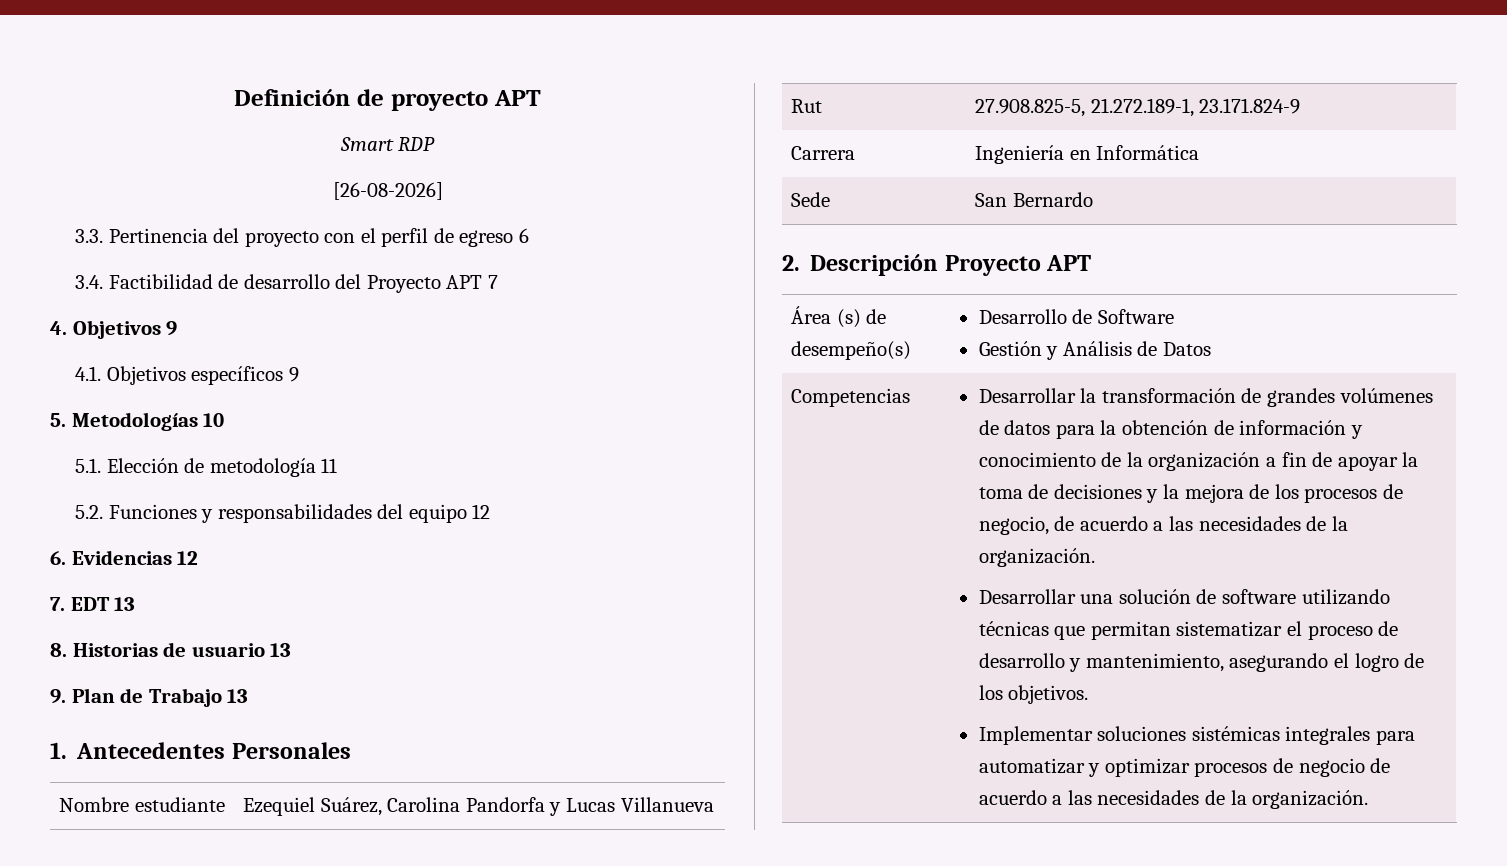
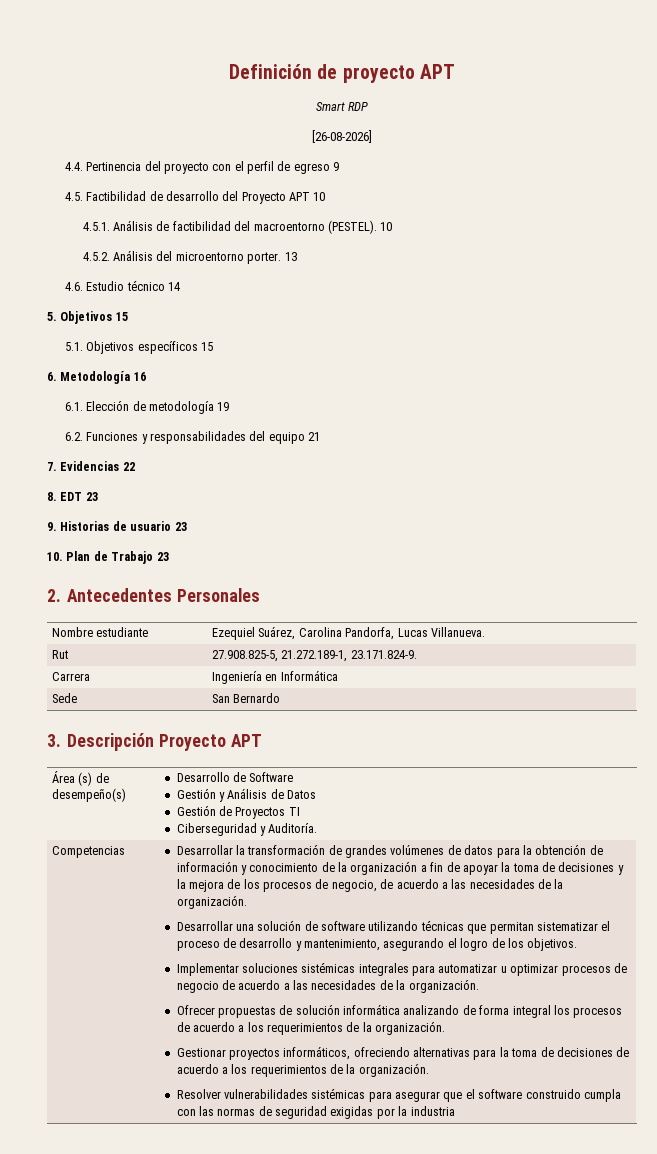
[74,229,103,243] 3.3. -> [64,162,83,171] 4.4.
[518,228,529,243] [74,275,103,289] 6 // 3.4. -> [333,162,340,171] [64,192,83,201] 9 // 4.5.
[487,275,498,289] [50,320,178,339] [74,366,299,385] [50,412,225,431] [74,458,101,473] 7 // 4. Objetivos 9 // 4.1. Objetivos específicos 9 // 5. Metodologías 10 // 5.1. -> [313,192,326,201] [82,220,393,234] [82,250,297,264] [64,280,180,291] [47,311,128,324] [64,341,213,354] [47,371,146,384] [64,402,83,411] 10 // 4.5.1. Análisis de factibilidad del macroentorno (PESTEL). 10 // 4.5.2. Análisis del microentorno porter. 13 // 4.6. Estudio técnico 14 // 5. Objetivos 15 // 5.1. Objetivos específicos 15 // 6. Metodología 16 // 6.1.
[321,458,338,473] [74,505,103,519] 11 // 5.2. -> [217,402,230,411] [64,432,83,441] 19 // 6.2.
[472,504,491,519] [50,550,199,565] 12 // 6. Evidencias 12 -> [308,432,321,441] 21
[70,597,136,611] EDT 13 -> [60,461,135,471] Evidencias 22
(67, 650) none -> [60,492,98,501] [47,522,57,531] EDT 23 // 9.
[270,643,292,657] [50,689,66,704] 13 // 9. -> [174,522,187,531] [47,552,63,561] 23 // 10.
[227,689,249,703] [50,742,67,759] 13 // 1. -> [156,552,169,561] [47,589,61,602] 23 // 2.
[465,797,714,816] Pandorfa y Lucas Villanueva -> [345,627,485,640] Pandorfa, Lucas Villanueva.
[1199,98,1301,114] 23.171.824-9 -> [350,650,417,659] 23.171.824-9.
[782,255,800,271] 2. -> [47,734,61,747] 3.
(1211, 349) none -> [176,805,300,819] [176,823,318,836] // Gestión de Proyectos TI // Ciberseguridad y Auditoría.
[1088,763,1101,777] y -> [500,966,507,973] u
(1369, 799) none -> [176,1004,623,1018] [176,1021,446,1035] [176,1046,630,1060] [176,1063,429,1077] [176,1088,621,1102] [176,1106,455,1119] // Ofrecer propuestas de solución informática analizando de forma integral los procesos de acuerdo a los requerimientos de la organización. // Gestionar proyectos informáticos, ofreciendo alternativas para la toma de decisiones de acuerdo a los requerimientos de la organización. // Resolver vulnerabilidades sistémicas para asegurar que el software construido cumpla con las normas de seguridad exigidas por la industria

